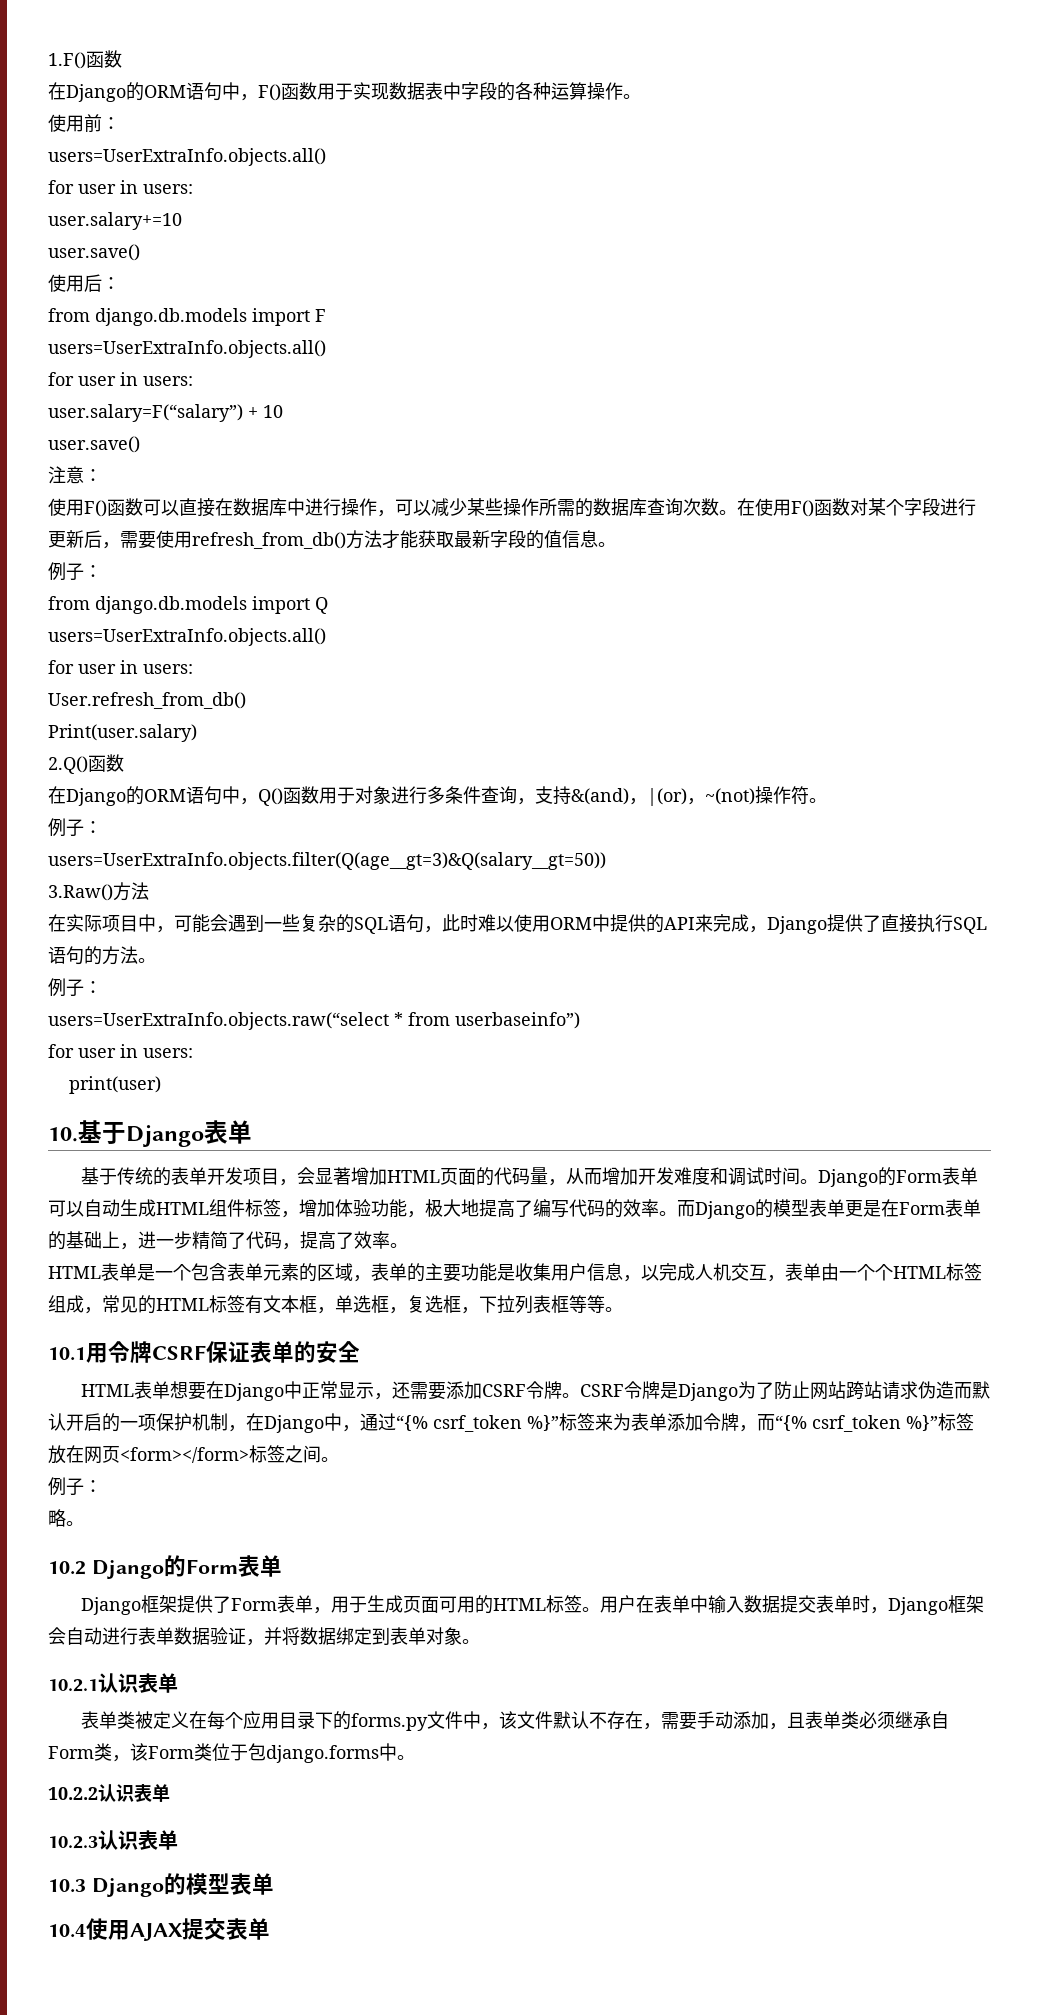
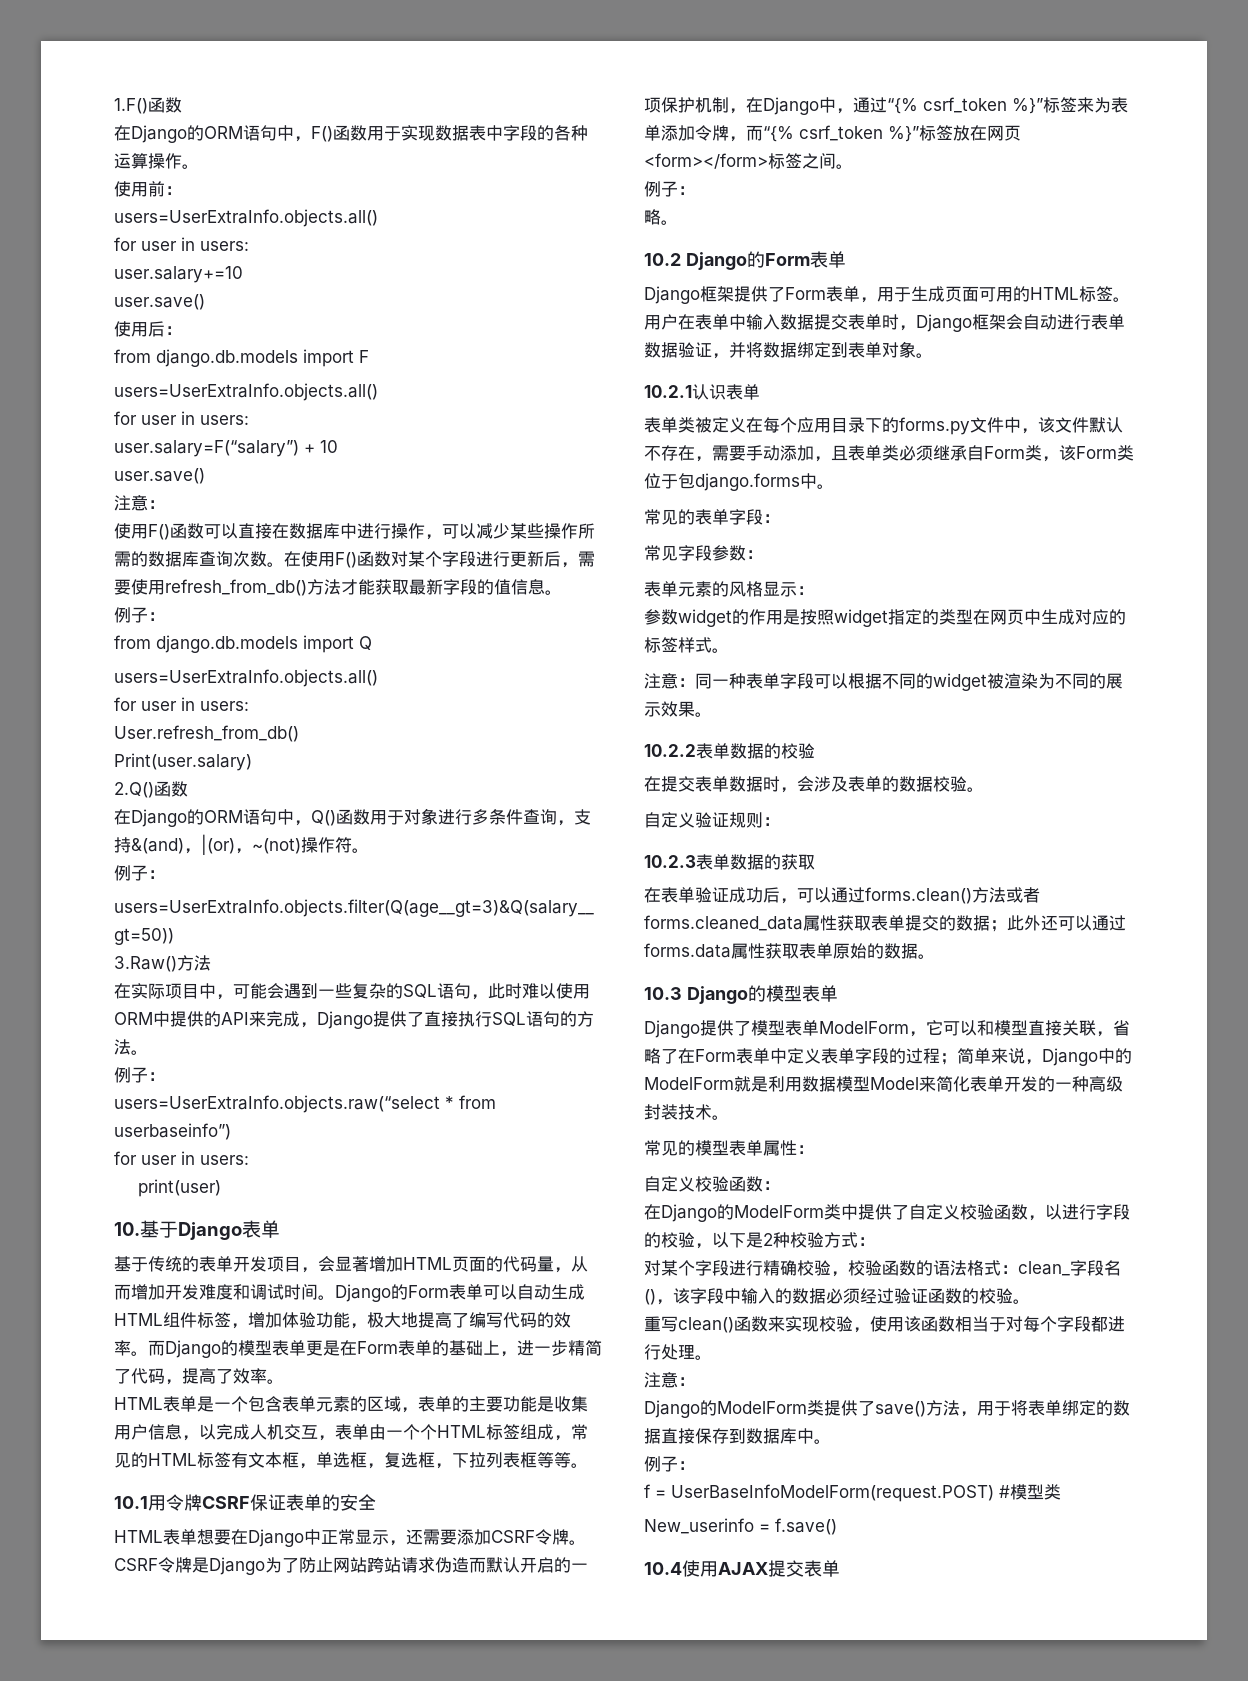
[48,1784,170,1802] 10.2.2认识表单 -> [644,509,780,525] [644,545,763,561] [644,581,814,597] [644,609,1126,627] [644,637,729,653] [644,673,1123,691] [644,701,712,717] [644,743,815,759] [644,776,984,793] [644,812,780,828] 常见的表单字段： // 常见字段参数： // 表单元素的风格显示： // 参数widget的作用是按照widget指定的类型在网页中生成对应的标签样式。 // 注意：同一种表单字段可以根据不同的widget被渲染为不同的展示效果。 // 10.2.2表单数据的校验 // 在提交表单数据时，会涉及表单的数据校验。 // 自定义验证规则：
[98,1830,178,1850] 认识表单 -> [696,854,815,870] [644,887,1040,904] [644,915,1126,932] [644,943,935,959] 表单数据的获取 // 在表单验证成功后，可以通过forms.clean()方法或者forms.cleaned_data属性获取表单提交的数据；此外还可以通过forms.data属性获取表单原始的数据。
(274, 1884) none -> [644,1020,1130,1038] [644,1048,1132,1066] [644,1076,1123,1092] [644,1104,729,1120] [644,1140,814,1156] [644,1176,780,1192] [644,1204,1130,1222] [644,1232,875,1249] [644,1260,1121,1277] [644,1288,1030,1305] [644,1316,1125,1333] [644,1344,712,1360] [644,1372,695,1388] [644,1400,1130,1418] [644,1428,831,1444] [644,1456,695,1472] [644,1484,1061,1502] [644,1518,837,1535] // Django提供了模型表单ModelForm，它可以和模型直接关联，省略了在Form表单中定义表单字段的过程；简单来说，Django中的ModelForm就是利用数据模型Model来简化表单开发的一种高级封装技术。 // 常见的模型表单属性： // 自定义校验函数： // 在Django的ModelForm类中提供了自定义校验函数，以进行字段的校验，以下是2种校验方式： // 对某个字段进行精确校验，校验函数的语法格式：clean_字段名()，该字段中输入的数据必须经过验证函数的校验。 // 重写clean()函数来实现校验，使用该函数相当于对每个字段都进行处理。 // 注意： // Django的ModelForm类提供了save()方法，用于将表单绑定的数据直接保存到数据库中。 // 例子： // f = UserBaseInfoModelForm(request.POST) #模型类 // New_userinfo = f.save()

